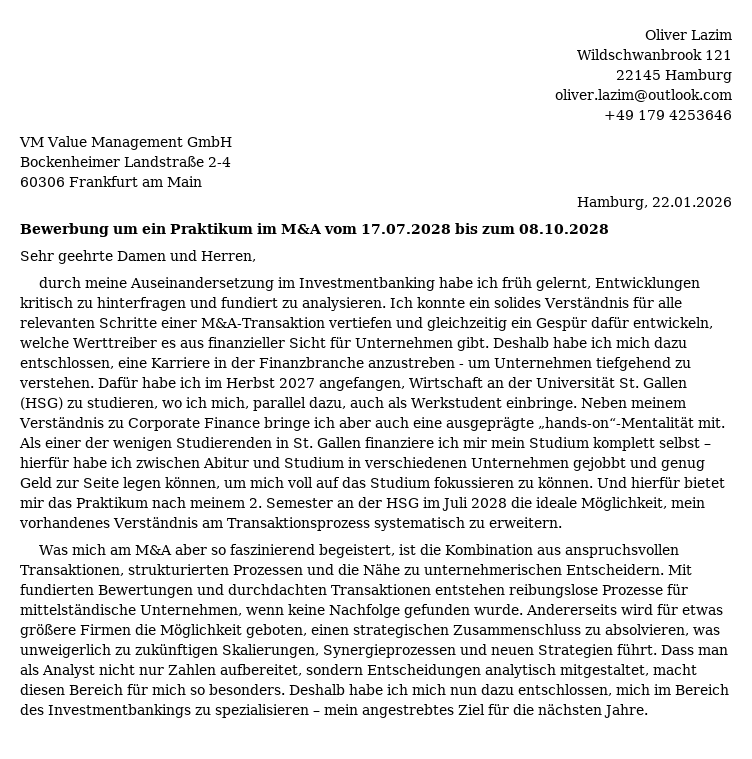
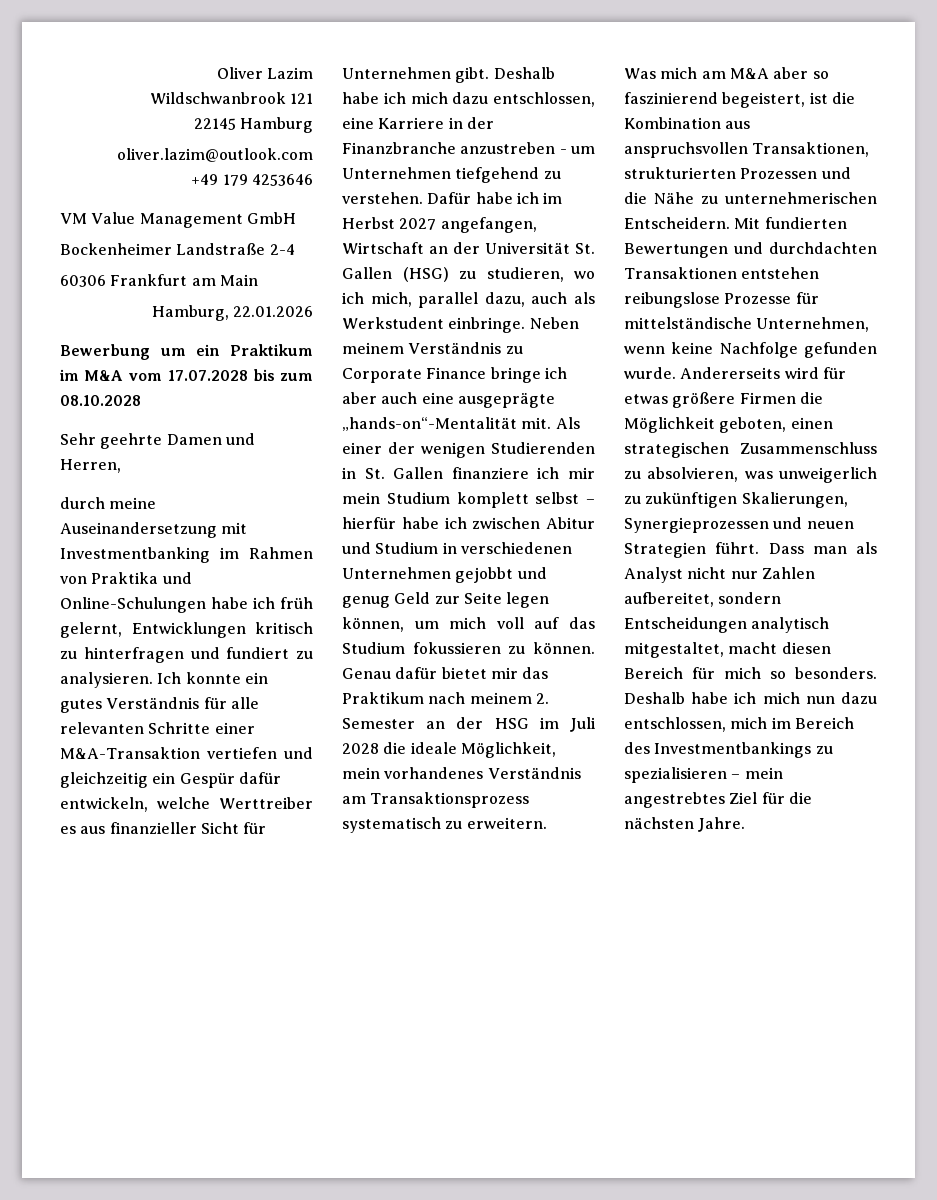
[277,277,435,291] im Investmentbanking -> [221,522,248,534] [60,547,313,563] [60,572,192,584] [60,597,206,613] mit Investmentbanking im Rahmen von Praktika und Online-Schulungen
[494,297,541,308] solides -> [60,699,102,713] gutes
[597,477,680,488] Und hierfür -> [342,667,438,679] Genau dafür

